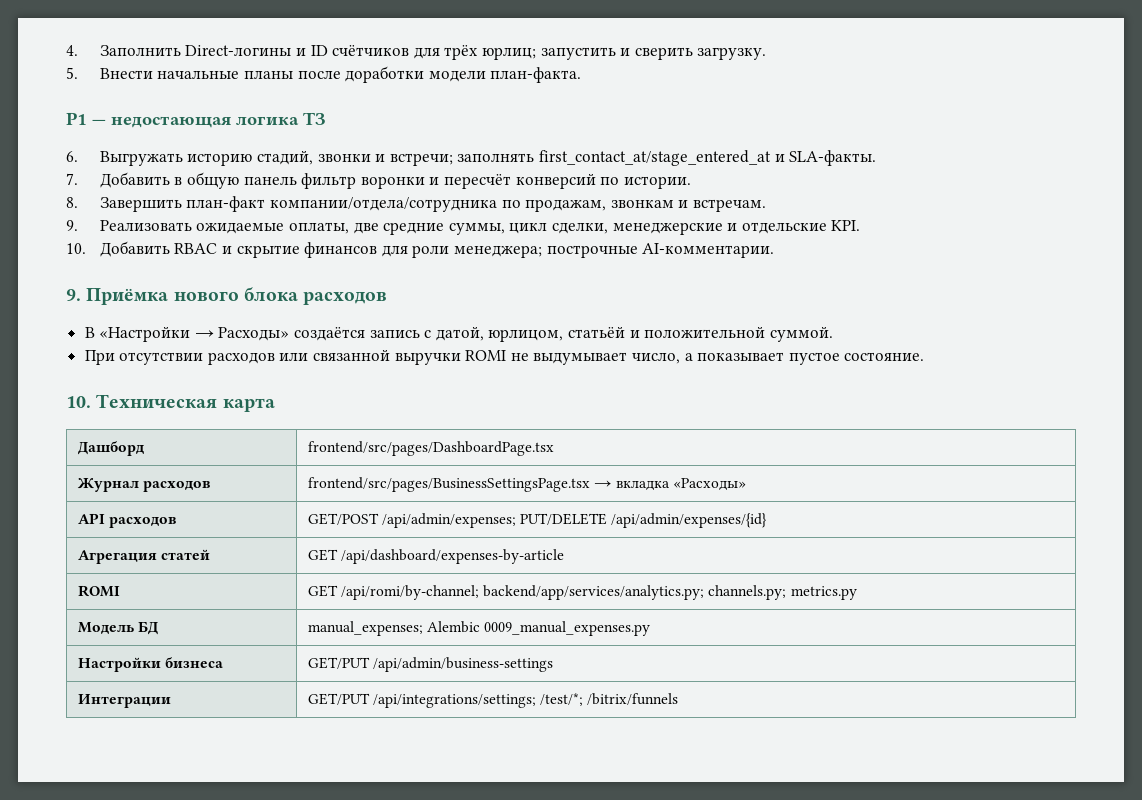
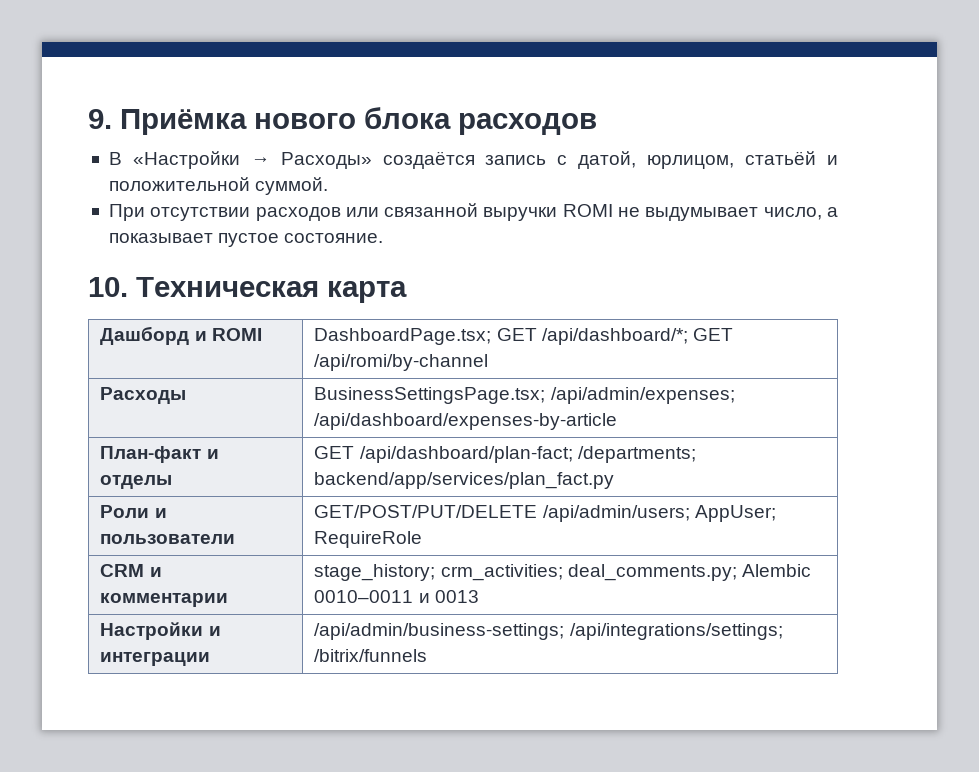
[66,45,767,60] [66,66,582,83] [66,112,326,128] [66,150,877,166] [66,172,691,189] [66,196,766,212] [66,220,861,235] [66,241,775,258] 4. Заполнить Direct-логины и ID счётчиков для трёх юрлиц; запустить и сверить загрузку. // 5. Внести начальные планы после доработки модели план-факта. // P1 — недостающая логика ТЗ // 6. Выгружать историю стадий, звонки и встречи; заполнять first_contact_at/stage_entered_at и SLA-факты. // 7. Добавить в общую панель фильтр воронки и пересчёт конверсий по истории. // 8. Завершить план-факт компании/отдела/сотрудника по продажам, звонкам и встречам. // 9. Реализовать ожидаемые оплаты, две средние суммы, цикл сделки, менеджерские и отдельские KPI. // 10. Добавить RBAC и скрытие финансов для роли менеджера; построчные AI-комментарии. // -> (88, 119) none
[307,441,554,456] [76,478,211,492] [307,477,747,492] [77,513,177,528] [307,513,768,528] [77,549,211,564] [307,549,565,564] [77,585,120,597] [307,585,857,600] [77,621,159,635] [307,621,651,636] [77,657,224,672] [307,657,554,672] [77,694,171,708] [307,693,584,708] | frontend/src/pages/DashboardPage.tsx // Журнал расходов | frontend/src/pages/BusinessSettingsPage.tsx → вкладка «Расходы» // API расходов | GET/POST /api/admin/expenses; PUT/DELETE /api/admin/expenses/{id} // Агрегация статей | GET /api/dashboard/expenses-by-article // ROMI | GET /api/romi/by-channel; backend/app/services/analytics.py; channels.py; metrics.py // Модель БД | manual_expenses; Alembic 0009_manual_expenses.py // Настройки бизнеса | GET/PUT /api/admin/business-settings // Интеграции | GET/PUT /api/integrations/settings; /test/*; -> [194,328,262,341] [314,328,733,345] [314,354,489,371] [100,387,187,404] [314,387,735,404] [314,413,618,430] [100,446,219,463] [100,475,173,489] [314,446,696,463] [314,472,615,489] [100,505,167,518] [100,534,236,544] [314,505,776,522] [314,531,423,548] [100,564,162,577] [100,593,229,607] [314,564,811,581] [314,590,479,603] [100,622,221,640] [100,652,211,666] [314,623,783,640] и ROMI | DashboardPage.tsx; GET /api/dashboard/*; GET /api/romi/by-channel // Расходы | BusinessSettingsPage.tsx; /api/admin/expenses; /api/dashboard/expenses-by-article // План-факт и отделы | GET /api/dashboard/plan-fact; /departments; backend/app/services/plan_fact.py // Роли и пользователи | GET/POST/PUT/DELETE /api/admin/users; AppUser; RequireRole // CRM и комментарии | stage_history; crm_activities; deal_comments.py; Alembic 0010–0011 и 0013 // Настройки и интеграции | /api/admin/business-settings; /api/integrations/settings;

